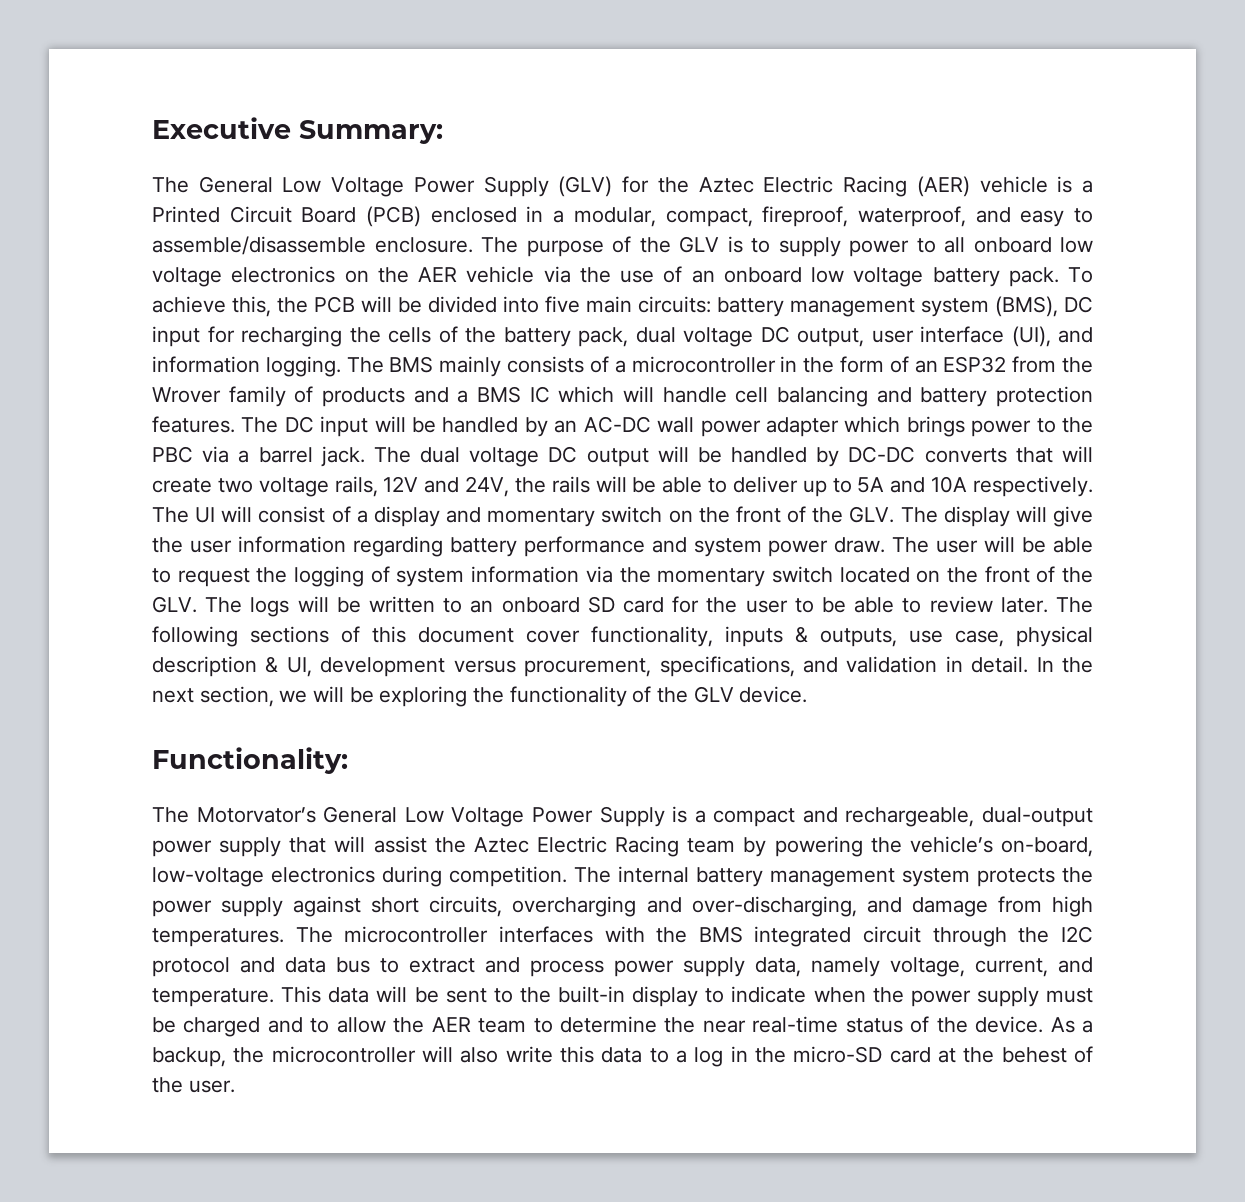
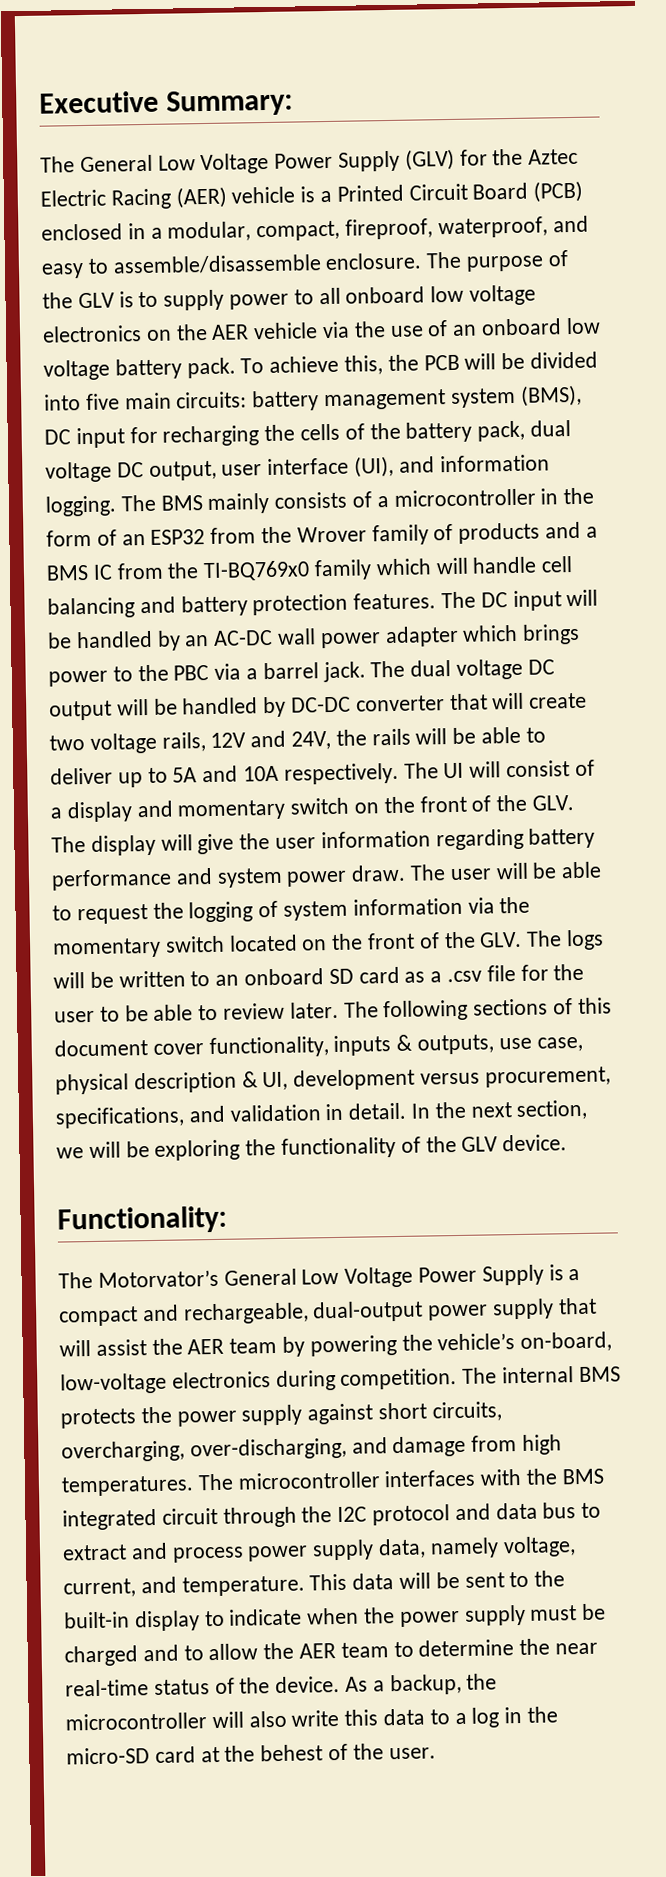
(550, 394) none -> [116,559,373,582] from the TI-BQ769x0 family
[924,448,1007,463] converts -> [355,695,445,712] converter
(664, 605) none -> [404,965,516,983] as a .csv file
[473,836,680,857] Aztec Electric Racing -> [187,1338,225,1355] AER
[696,867,970,887] battery management system -> [578,1366,621,1383] BMS
[512,896,682,917] overcharging and -> [61,1440,185,1463] overcharging,

